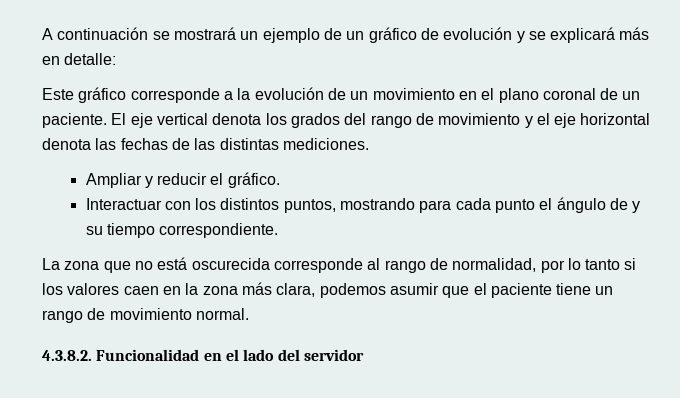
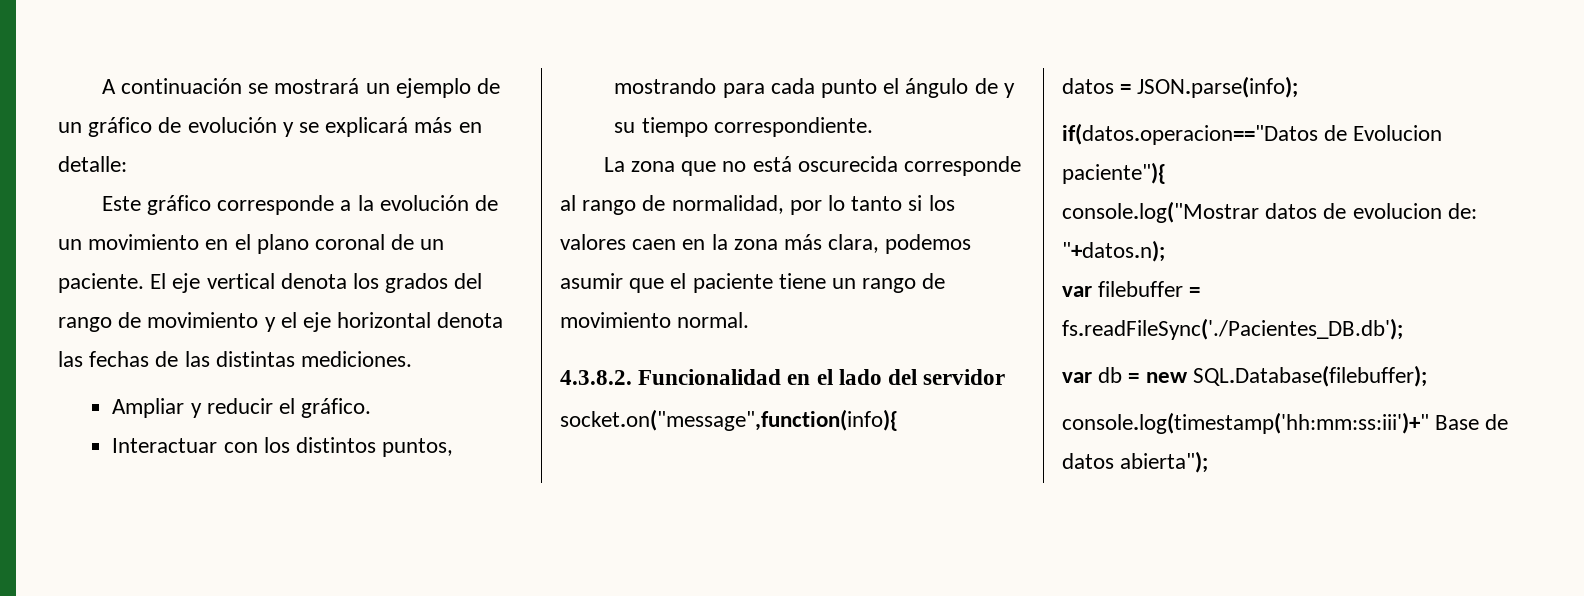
(364, 355) none -> [560,409,898,431] [1062,76,1299,98] [1062,123,1443,145] [1062,162,1166,184] [1062,201,1477,223] [1062,240,1165,262] [1062,281,1201,297] [1062,318,1403,340] [1062,365,1427,387] [1062,412,1509,434] [1062,451,1209,473] // socket.on("message",function(info){ // datos = JSON.parse(info); // if(datos.operacion=="Datos de Evolucion paciente"){ // console.log("Mostrar datos de evolucion de: "+datos.n); // var filebuffer = fs.readFileSync('./Pacientes_DB.db'); // var db = new SQL.Database(filebuffer); // console.log(timestamp('hh:mm:ss:iii')+" Base de datos abierta");

